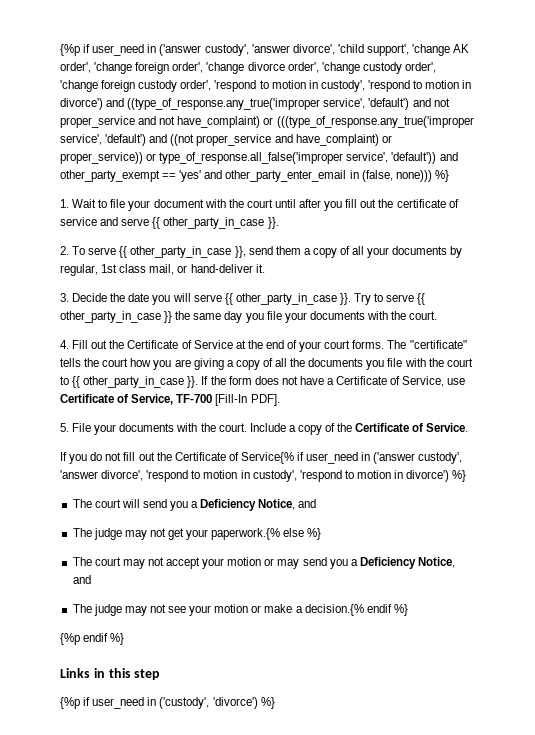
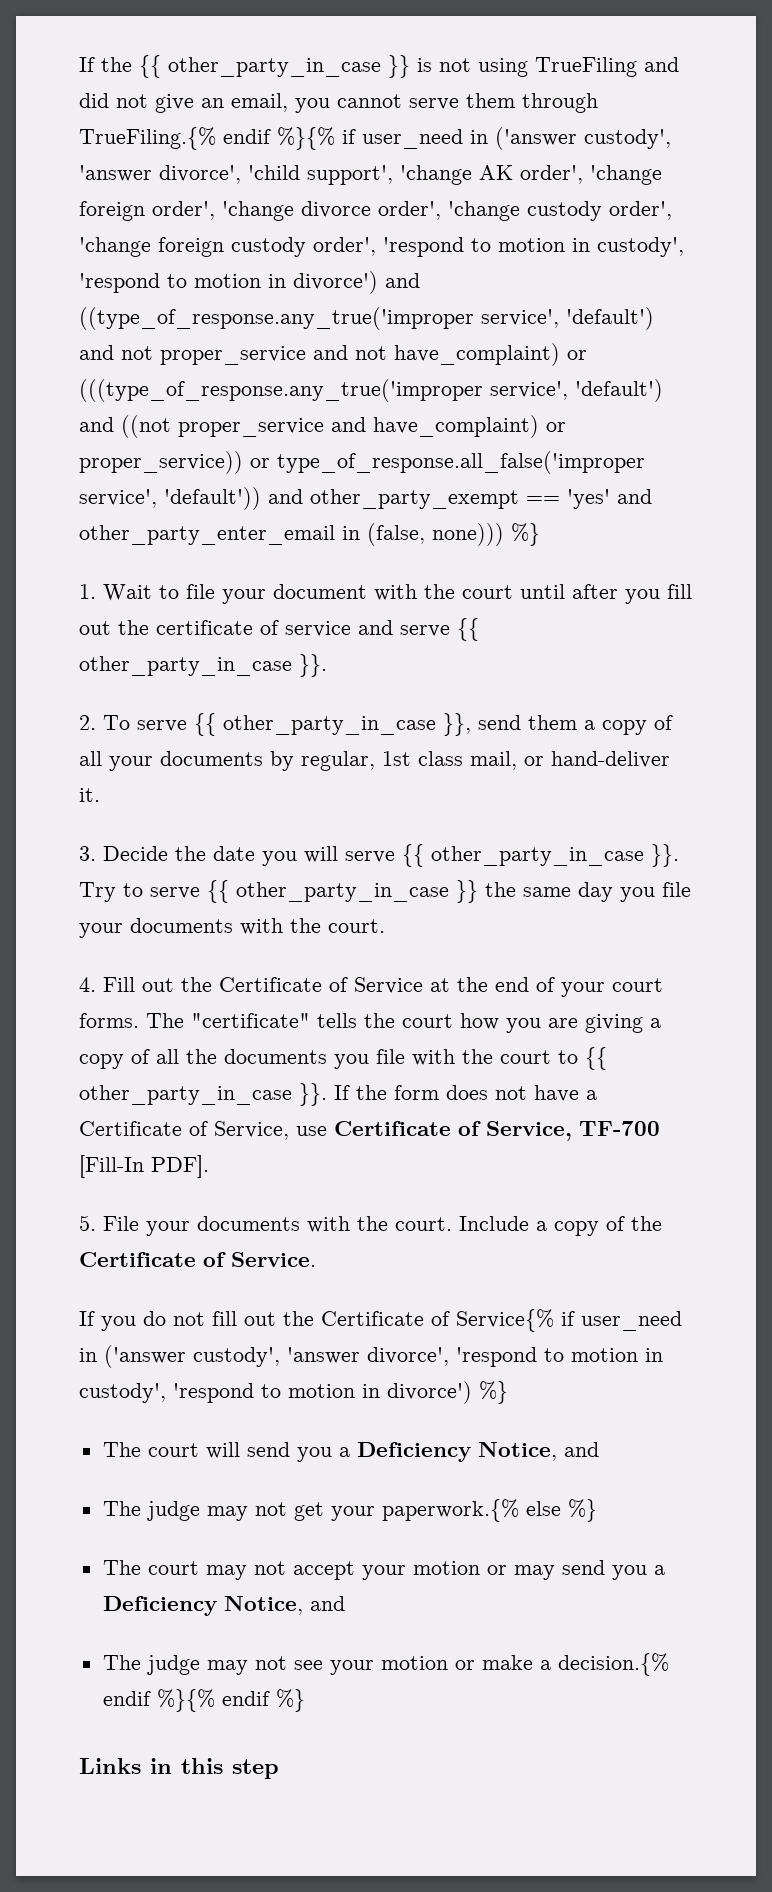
[60,44,80,56] {%p -> [79,55,679,78] [79,93,598,113] [79,127,335,150] If the {{ other_party_in_case }} is not using TrueFiling and did not give an email, you cannot serve them through TrueFiling.{% endif %}{%
[393,604,408,616] [60,633,80,645] %} // {%p -> [156,1689,215,1712] %}{%
[60,697,275,709] // {%p if user_need in ('custody', 'divorce') %} -> (279, 1769) none

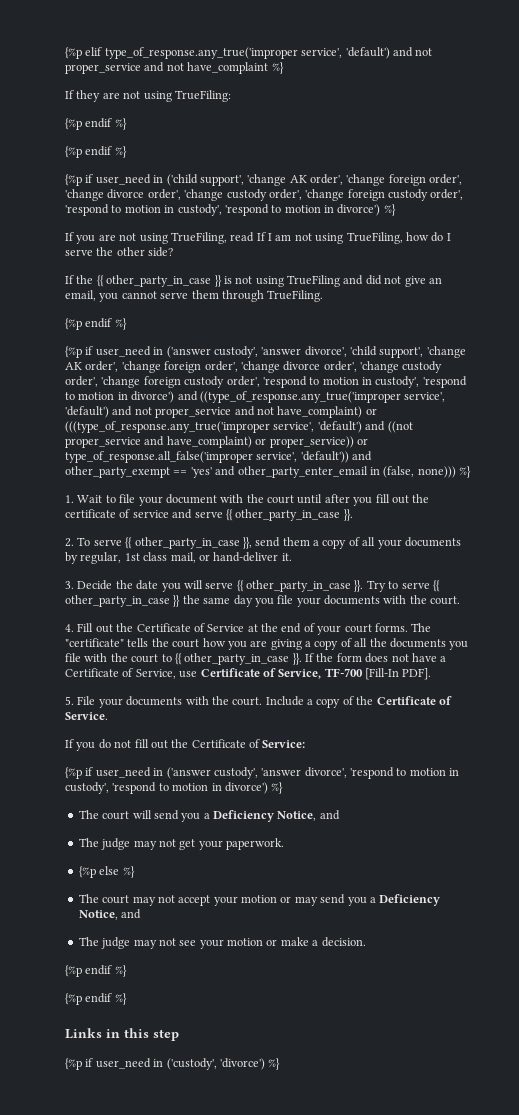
(79, 64) none -> [65,47,433,59] [65,62,284,74] [65,90,231,102] [65,118,127,130] [65,146,127,158] [65,174,463,186] [65,189,464,201] [65,204,396,216] [65,232,451,244] [65,247,174,257] {%p elif type_of_response.any_true('improper service', 'default') and not proper_service and not have_complaint %} // If they are not using TrueFiling: // {%p endif %} // {%p endif %} // {%p if user_need in ('child support', 'change AK order', 'change foreign order', 'change divorce order', 'change custody order', 'change foreign custody order', 'respond to motion in custody', 'respond to motion in divorce') %} // If you are not using TrueFiling, read If I am not using TrueFiling, how do I serve the other side? //
[79,127,335,150] TrueFiling.{% endif %}{% -> [267,290,324,302] [65,318,127,330] [65,346,82,358] TrueFiling. // {%p endif %} // {%p
[456,1309,554,1332] Service{% -> [262,740,306,748] [65,767,82,779] Service: // {%p
[381,1499,519,1522] paperwork.{% -> [226,838,284,850] [78,866,96,878] paperwork. // {%p
[557,1653,669,1676] [102,1689,215,1712] decision.{% endif %}{% -> [321,937,366,947] [65,965,127,977] [65,993,82,1005] decision. // {%p endif %} // {%p
(279, 1769) none -> [65,1058,281,1070] // {%p if user_need in ('custody', 'divorce') %}

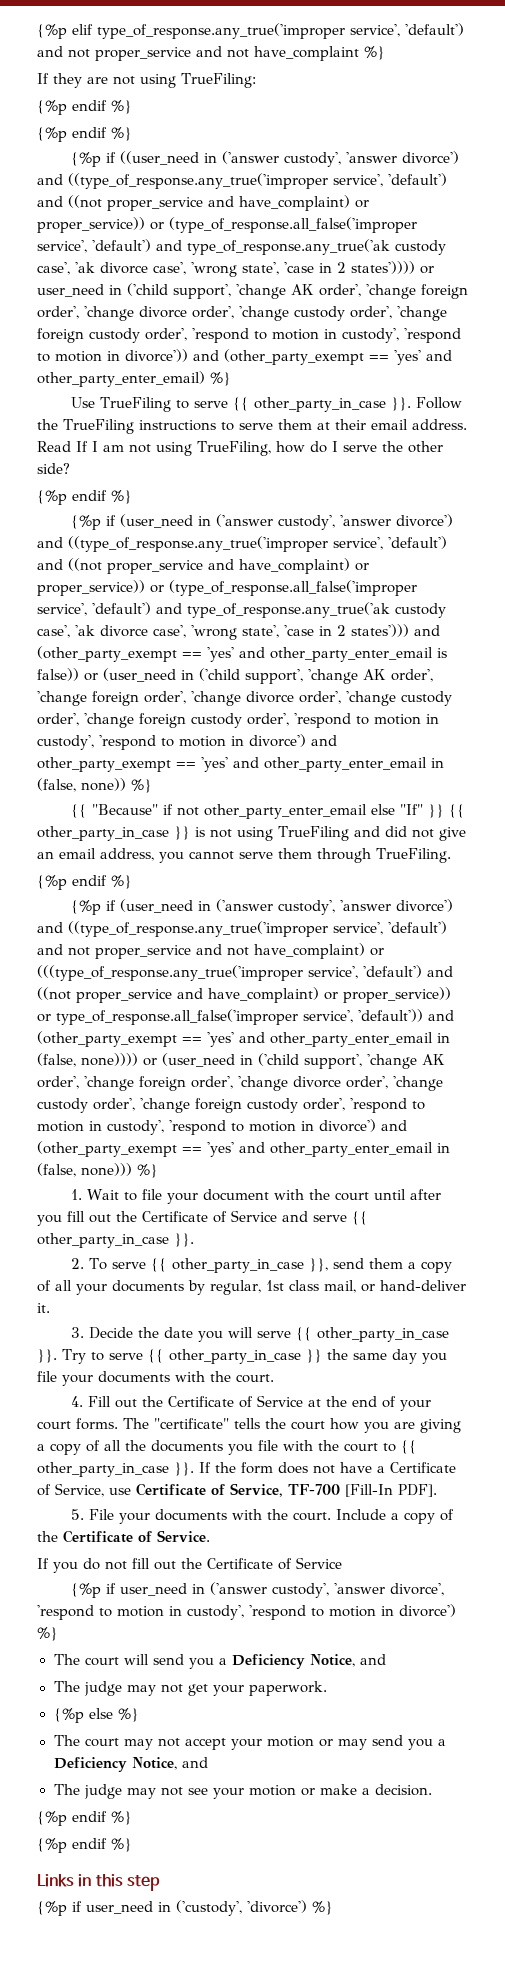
(94, 178) none -> [119,151,459,167] [37,173,447,189] [37,195,369,211] [37,217,417,233] [37,239,446,255] [37,261,434,277] ((user_need in ('answer custody', 'answer divorce') and ((type_of_response.any_true('improper service', 'default') and ((not proper_service and have_complaint) or proper_service)) or (type_of_response.all_false('improper service', 'default') and type_of_response.any_true('ak custody case', 'ak divorce case', 'wrong state', 'case in 2 states')))) or
[337,204,396,216] [65,232,255,244] divorce') %} // If you are not using TrueFiling, read -> [125,349,452,365] [37,371,231,387] [70,397,462,412] [37,419,467,434] [37,441,71,452] divorce')) and (other_party_exempt == 'yes' and other_party_enter_email) %} // Use TrueFiling to serve {{ other_party_in_case }}. Follow the TrueFiling instructions to serve them at their email address. Read
[65,275,442,287] [65,290,324,302] [65,318,127,330] [65,346,377,358] // If the {{ other_party_in_case }} is not using TrueFiling and did not give an email, you cannot serve them through TrueFiling. // {%p endif %} // {%p if user_need in ('answer custody', 'answer divorce', 'child -> [37,490,132,505] [70,514,453,530] [37,536,447,552] [37,558,369,574] [37,580,417,596] [37,602,446,618] [37,624,440,640] [37,646,447,662] [37,668,240,682] // {%p endif %} // {%p if (user_need in ('answer custody', 'answer divorce') and ((type_of_response.any_true('improper service', 'default') and ((not proper_service and have_complaint) or proper_service)) or (type_of_response.all_false('improper service', 'default') and type_of_response.any_true('ak custody case', 'ak divorce case', 'wrong state', 'case in 2 states'))) and (other_party_exempt == 'yes' and other_party_enter_email is false)) or (user_need in ('child
(198, 396) none -> [37,757,444,772] [37,778,152,793] [70,804,465,819] [37,826,466,841] [37,848,451,863] [37,875,132,890] [70,899,453,915] [37,922,63,933] other_party_exempt == 'yes' and other_party_enter_email in (false, none)) %} // {{ "Because" if not other_party_enter_email else "If" }} {{ other_party_in_case }} is not using TrueFiling and did not give an email address, you cannot serve them through TrueFiling. // {%p endif %} // {%p if (user_need in ('answer custody', 'answer divorce') and
[65,466,170,478] other_party_exempt -> [37,1031,450,1047] [37,1053,445,1069] [37,1076,443,1091] [37,1098,425,1113] [37,1119,407,1135] [37,1141,177,1157] (other_party_exempt == 'yes' and other_party_enter_email in (false, none)))) or (user_need in ('child support', 'change AK order', 'change foreign order', 'change divorce order', 'change custody order', 'change foreign custody order', 'respond to motion in custody', 'respond to motion in divorce') and (other_party_exempt
[65,509,169,518] certificate of service -> [142,1210,277,1223] Certificate of Service
[262,740,306,748] Service: -> [296,1557,342,1569] Service

